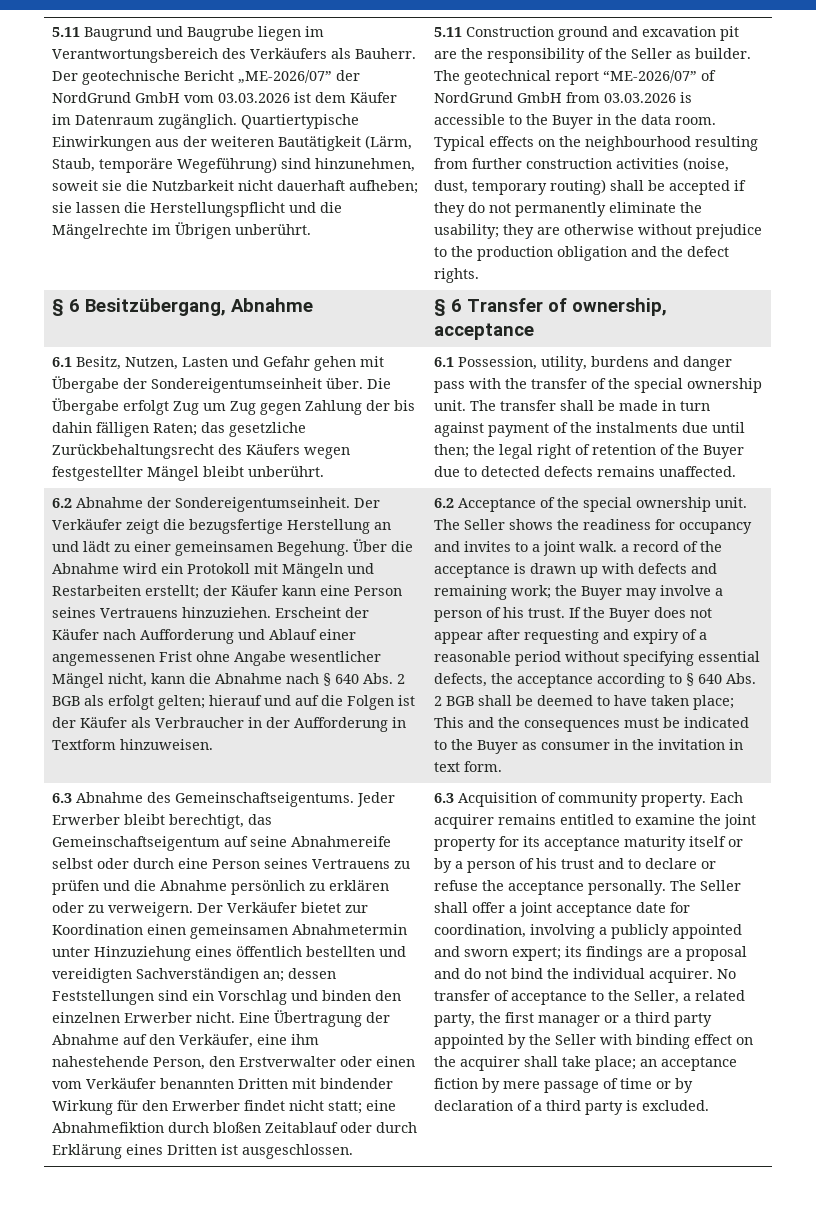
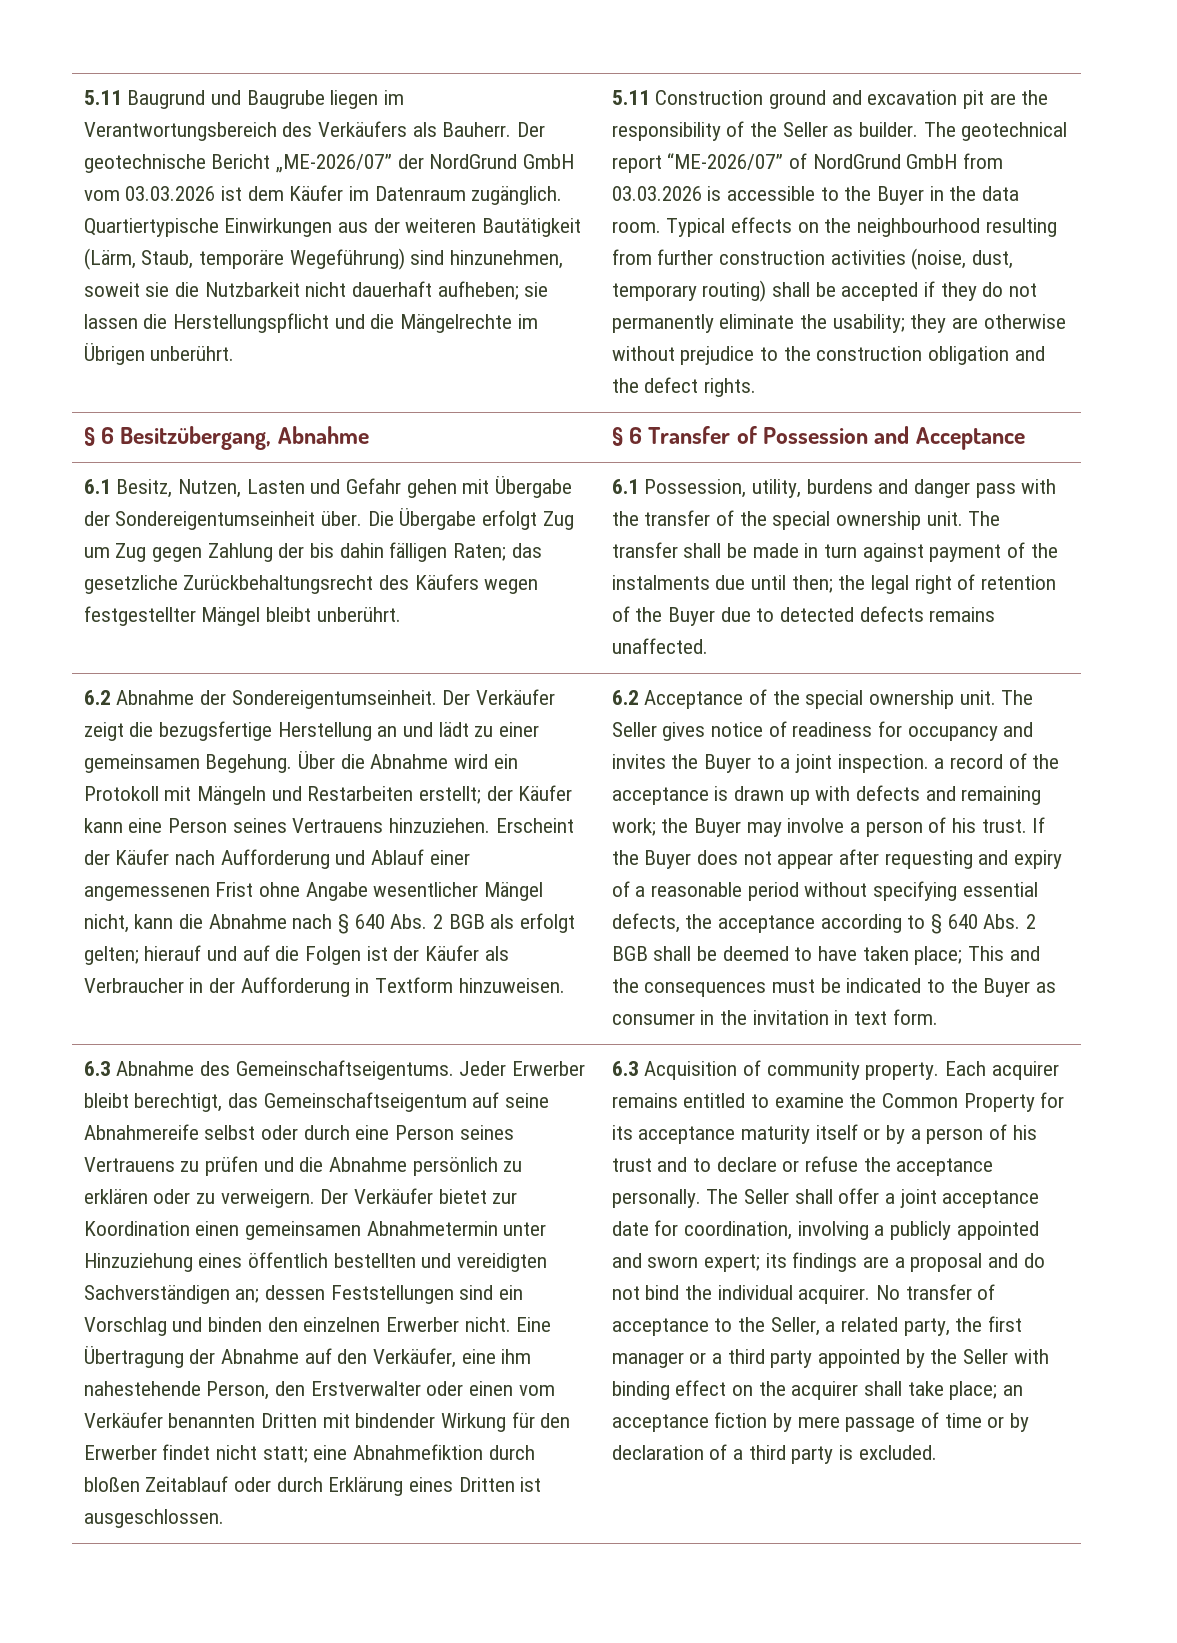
[477,246,554,261] production -> [816,346,923,361] construction
[572,298,668,316] [434,323,535,340] ownership, acceptance -> [763,426,1025,450] Possession and Acceptance
[509,519,580,530] shows the -> [662,721,787,741] gives notice of
(512, 546) none -> [671,754,752,773] the Buyer
[579,541,618,552] walk. -> [837,754,929,773] inspection.
[724,814,757,829] [434,837,497,851] joint property -> [882,1093,1035,1112] Common Property

